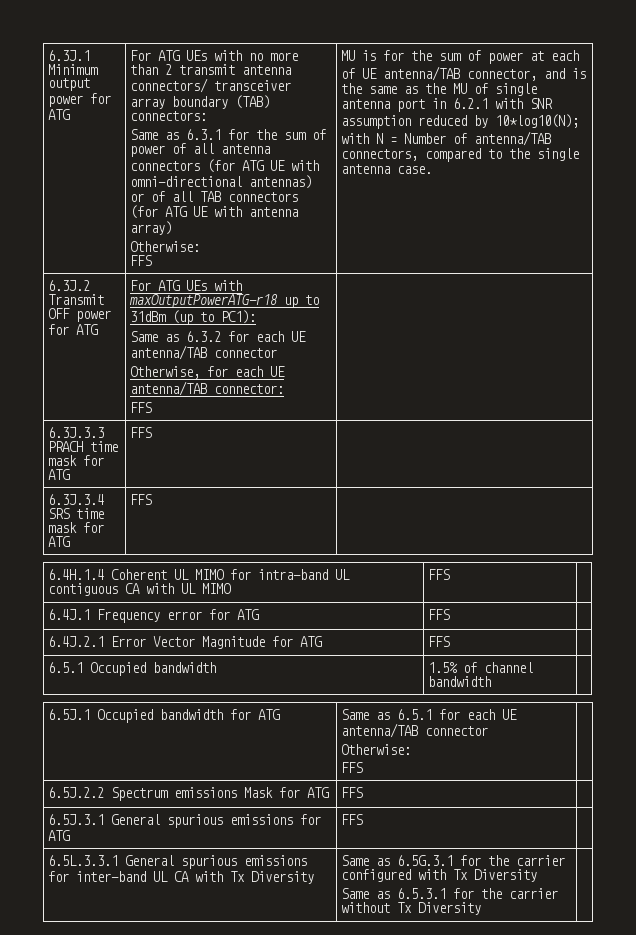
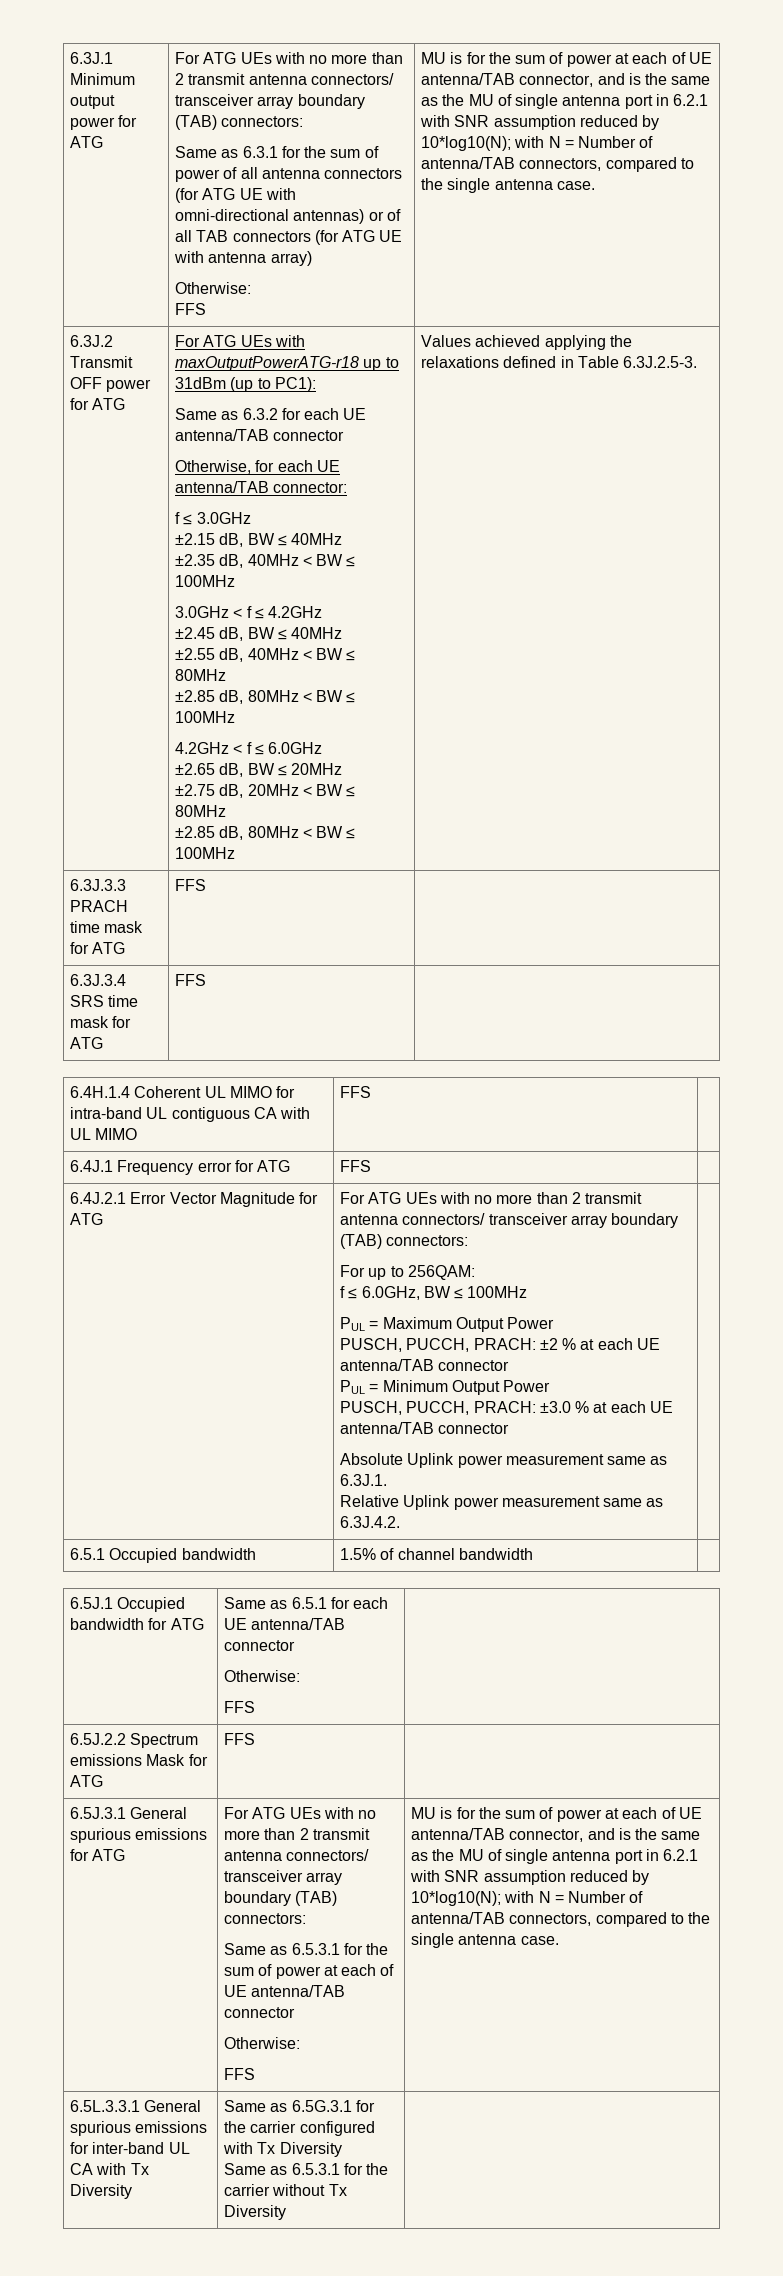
[130,402,153,413] FFS | -> [174,512,251,525] [174,533,343,547] [174,554,356,568] [174,575,235,587] [174,606,323,619] [174,627,343,641] [174,648,356,662] [174,669,226,681] [174,690,356,704] [174,711,235,723] [174,742,323,755] [174,763,343,777] [174,784,356,798] [174,805,226,817] [174,826,356,840] [174,847,235,859] [420,335,632,350] [420,356,698,368] f ≤ 3.0GHz // ±2.15 dB, BW ≤ 40MHz // ±2.35 dB, 40MHz < BW ≤ 100MHz // 3.0GHz < f ≤ 4.2GHz // ±2.45 dB, BW ≤ 40MHz // ±2.55 dB, 40MHz < BW ≤ 80MHz // ±2.85 dB, 80MHz < BW ≤ 100MHz // 4.2GHz < f ≤ 6.0GHz // ±2.65 dB, BW ≤ 20MHz // ±2.75 dB, 20MHz < BW ≤ 80MHz // ±2.85 dB, 80MHz < BW ≤ 100MHz | Values achieved applying the relaxations defined in Table 6.3J.2.5-3.
[428,636,451,647] FFS -> [339,1192,643,1204] [339,1213,679,1228] [339,1234,469,1249] [339,1265,475,1280] [339,1286,528,1300] [339,1317,555,1332] [339,1338,661,1352] [339,1359,510,1371] [339,1380,551,1395] [339,1401,674,1415] [339,1422,510,1434] [339,1453,668,1468] [339,1474,387,1486] [339,1495,664,1510] [339,1516,400,1528] For ATG UEs with no more than 2 transmit antenna connectors/ transceiver array boundary (TAB) connectors: // For up to 256QAM: // f ≤ 6.0GHz, BW ≤ 100MHz // PUL = Maximum Output Power // PUSCH, PUCCH, PRACH: ±2 % at each UE antenna/TAB connector // PUL = Minimum Output Power // PUSCH, PUCCH, PRACH: ±3.0 % at each UE antenna/TAB connector // Absolute Uplink power measurement same as 6.3J.1. // Relative Uplink power measurement same as 6.3J.4.2.
[341,814,364,825] FFS | -> [223,1807,377,1819] [223,1828,370,1840] [223,1849,370,1861] [223,1870,343,1885] [223,1891,338,1906] [223,1913,306,1924] [223,1943,389,1955] [223,1964,395,1979] [223,1985,346,1997] [223,2007,295,2018] [223,2037,300,2049] [223,2068,255,2080] [410,1807,703,1822] [410,1828,701,1842] [410,1849,699,1864] [409,1870,650,1885] [410,1891,644,1906] [410,1912,711,1927] [410,1933,559,1948] For ATG UEs with no more than 2 transmit antenna connectors/ transceiver array boundary (TAB) connectors: // Same as 6.5.3.1 for the sum of power at each of UE antenna/TAB connector // Otherwise: // FFS | MU is for the sum of power at each of UE antenna/TAB connector, and is the same as the MU of single antenna port in 6.2.1 with SNR assumption reduced by 10*log10(N); with N = Number of antenna/TAB connectors, compared to the single antenna case.

